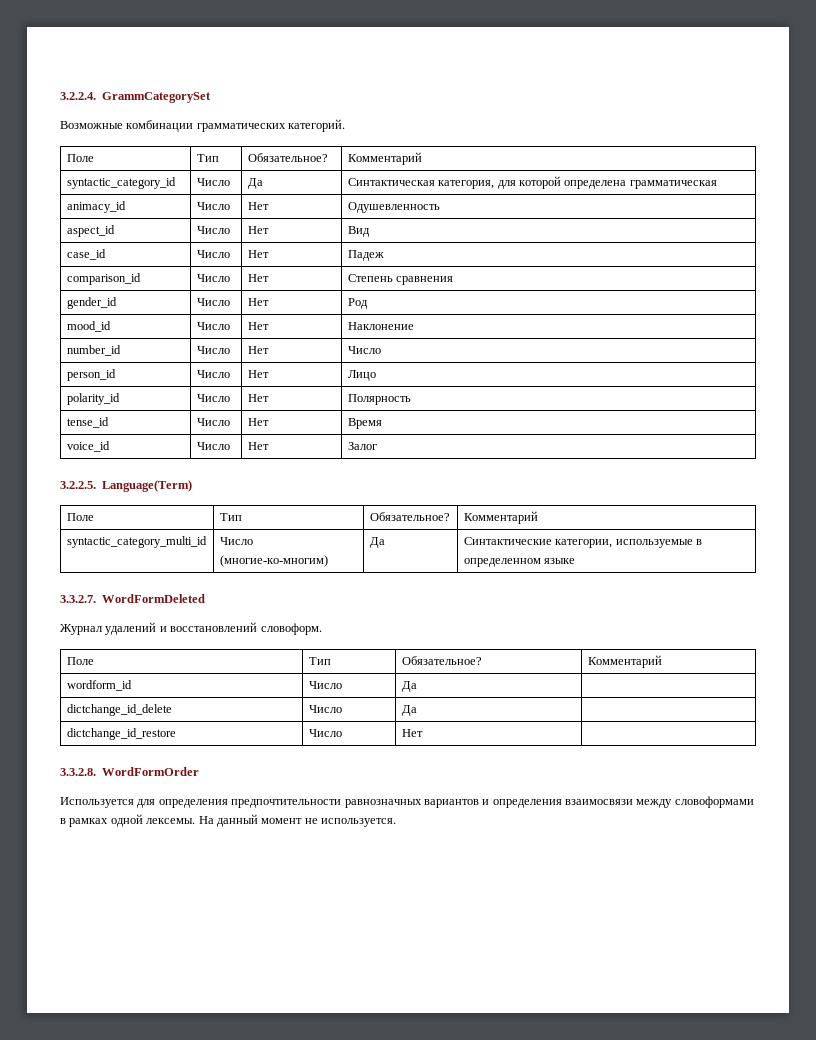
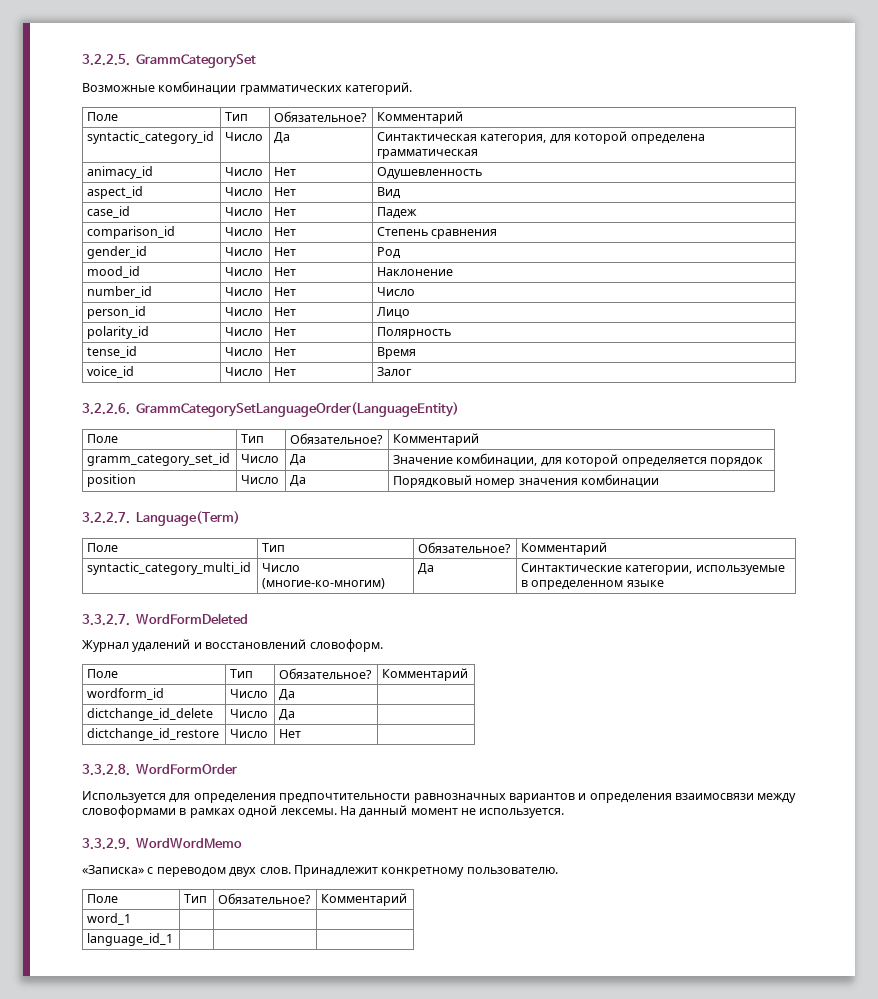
[60,92,96,100] 3.2.2.4. -> [82,54,130,66] 3.2.2.5.
[60,481,96,489] 3.2.2.5. -> [82,402,460,417] [87,434,119,443] [241,434,265,443] [290,433,384,444] [393,433,480,446] [87,453,231,466] [241,454,280,463] [290,454,307,466] [393,453,763,467] [87,474,137,487] [241,475,280,484] [290,475,307,487] [393,474,660,488] [82,512,130,524] 3.2.2.6. GrammCategorySetLanguageOrder(LanguageEntity) // Поле | Тип | Обязательное? | Комментарий // gramm_category_set_id | Число | Да | Значение комбинации, для которой определяется порядок // position | Число | Да | Порядковый номер значения комбинации // 3.2.2.7.
(396, 822) none -> [82,838,243,850] [82,865,558,877] [87,894,119,903] [184,894,208,903] [218,893,312,904] [321,893,408,906] [87,913,132,925] [87,933,174,946] // 3.3.2.9. WordWordMemo // «Записка» с переводом двух слов. Принадлежит конкретному пользователю. // Поле | Тип | Обязательное? | Комментарий // word_1 | | | // language_id_1 | | |

